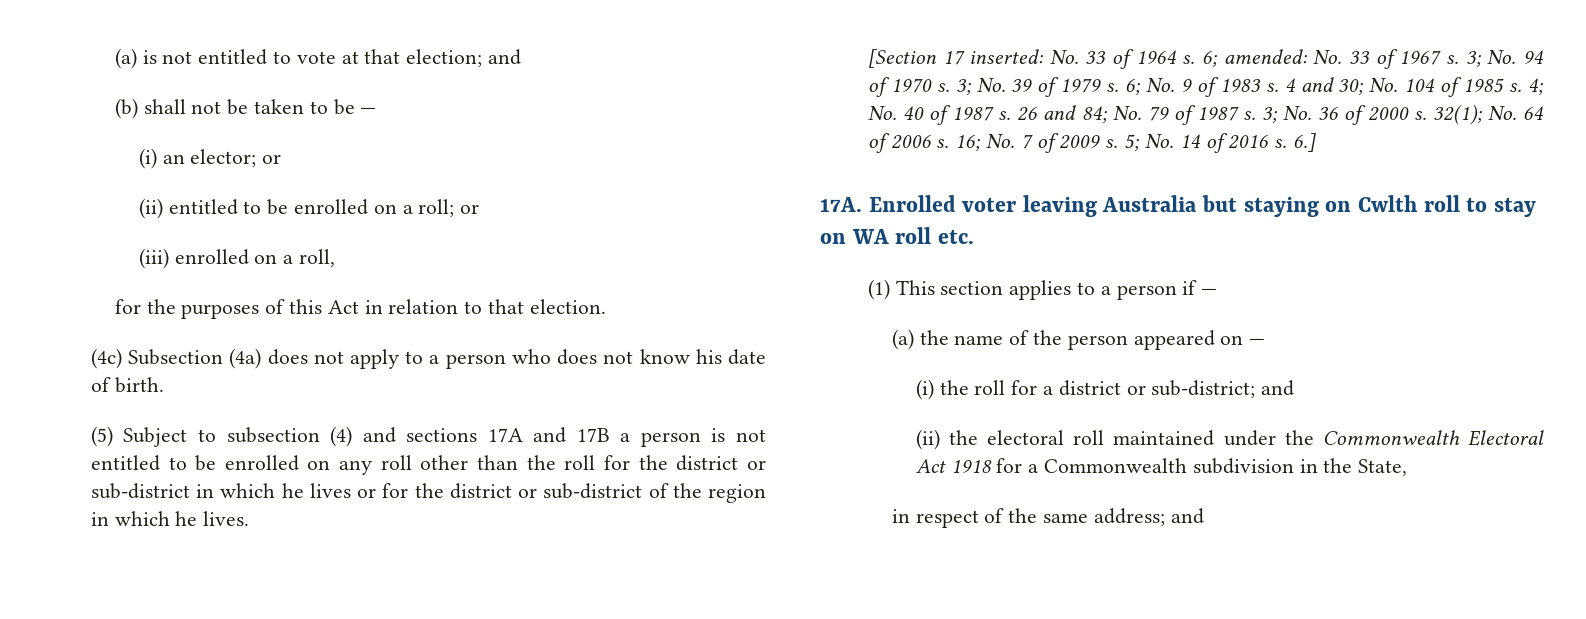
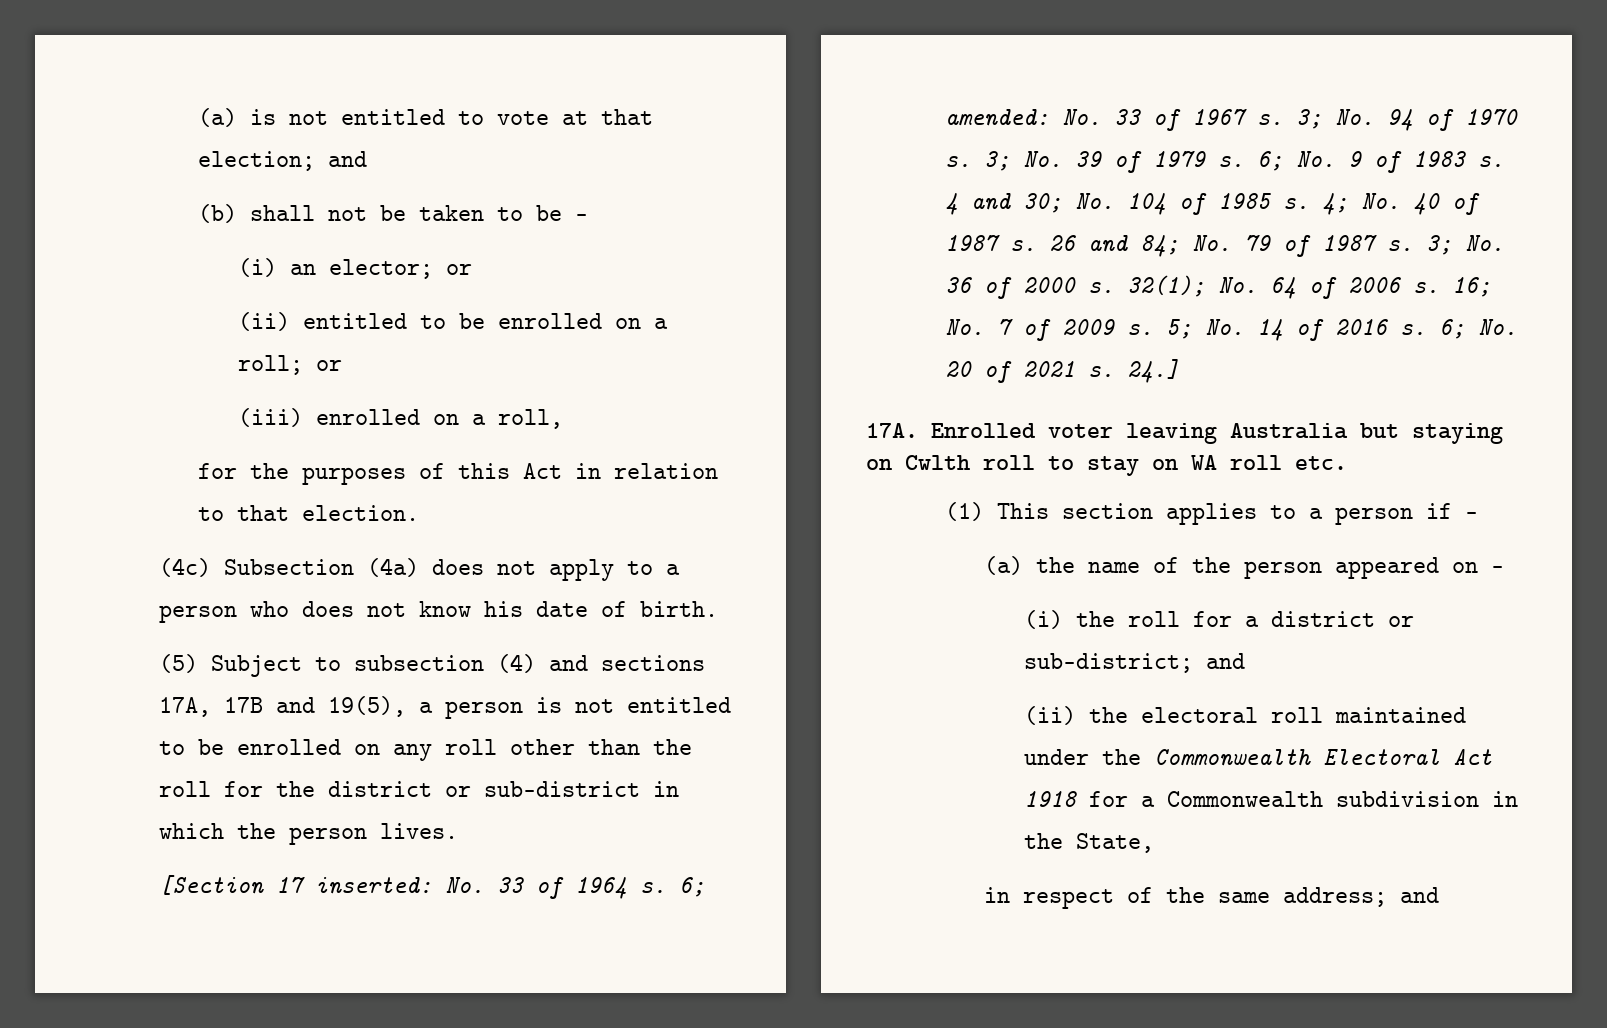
[487,427,610,443] 17A and 17B -> [158,696,406,717] 17A, 17B and 19(5),
[281,483,766,503] [90,511,198,526] he lives or for the district or sub-district of the region in which he -> [236,823,367,845] the person
[1292,133,1316,152] 6.] -> [1438,319,1517,339] [944,359,1179,383] 6; No. 20 of 2021 s. 24.]

